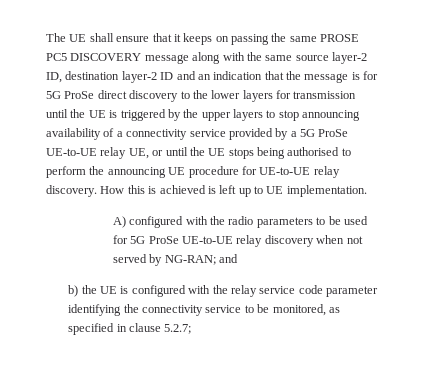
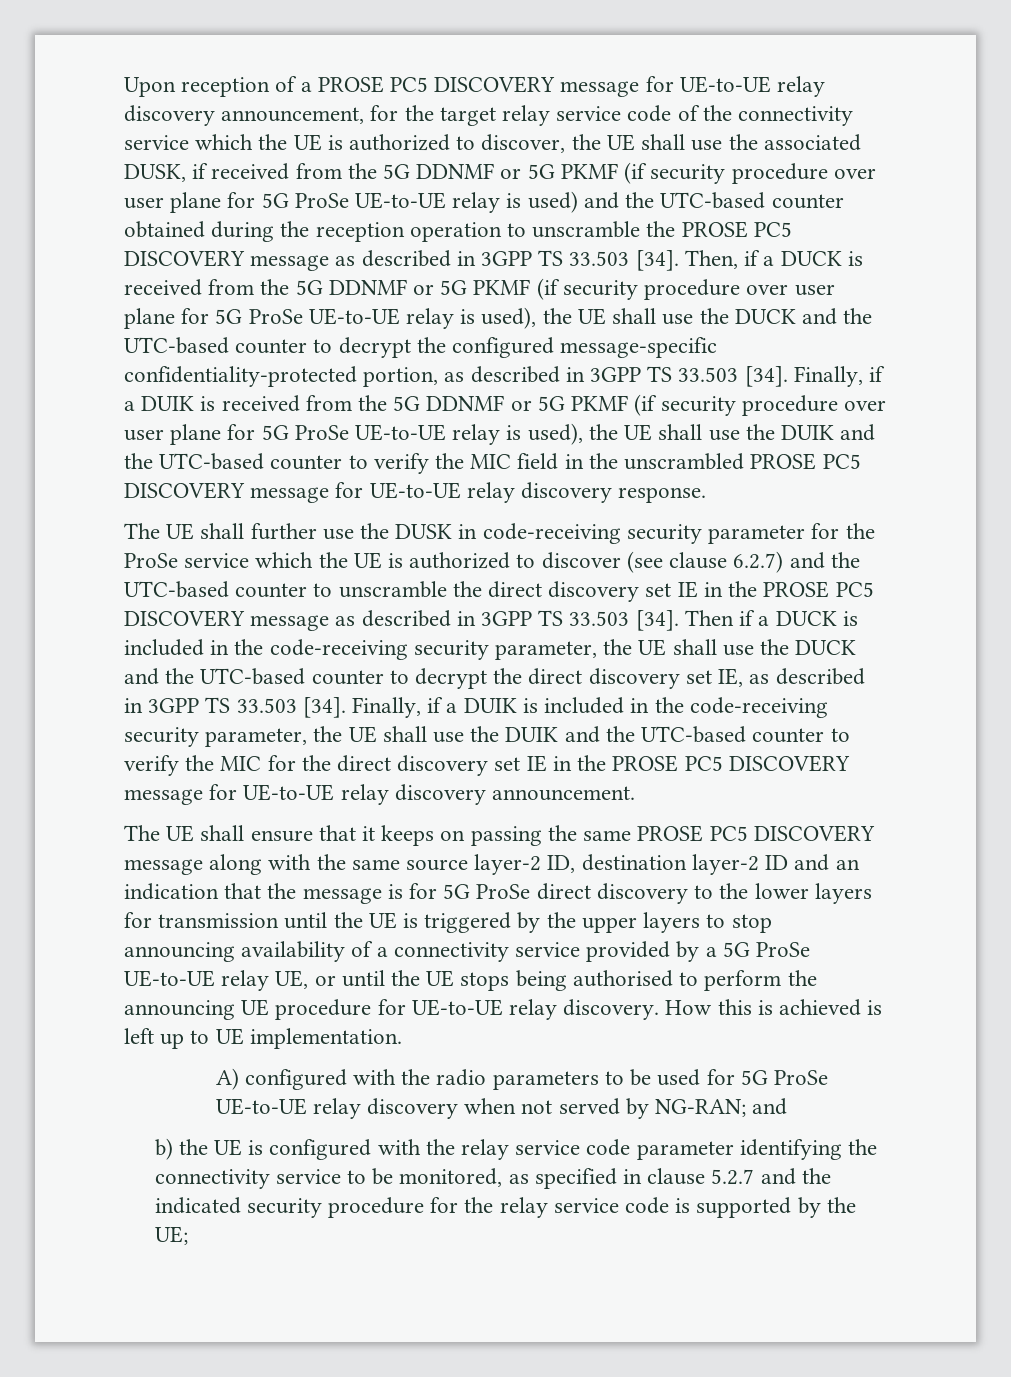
(46, 37) none -> [124,76,826,97] [124,105,854,126] [124,134,861,153] [124,162,876,184] [124,191,844,213] [124,221,792,242] [124,250,863,271] [124,278,835,300] [124,307,873,329] [124,337,718,358] [124,366,886,387] [124,394,886,416] [124,423,876,445] [124,453,861,474] [124,482,707,503] [124,523,875,544] [124,551,860,573] [124,581,874,602] [124,610,858,631] [124,639,857,660] [124,668,865,689] [124,697,828,718] [124,726,850,747] [124,755,850,776] [124,784,636,805] Upon reception of a PROSE PC5 DISCOVERY message for UE-to-UE relay discovery announcement, for the target relay service code of the connectivity service which the UE is authorized to discover, the UE shall use the associated DUSK, if received from the 5G DDNMF or 5G PKMF (if security procedure over user plane for 5G ProSe UE-to-UE relay is used) and the UTC-based counter obtained during the reception operation to unscramble the PROSE PC5 DISCOVERY message as described in 3GPP TS 33.503 [34]. Then, if a DUCK is received from the 5G DDNMF or 5G PKMF (if security procedure over user plane for 5G ProSe UE-to-UE relay is used), the UE shall use the DUCK and the UTC-based counter to decrypt the configured message-specific confidentiality-protected portion, as described in 3GPP TS 33.503 [34]. Finally, if a DUIK is received from the 5G DDNMF or 5G PKMF (if security procedure over user plane for 5G ProSe UE-to-UE relay is used), the UE shall use the DUIK and the UTC-based counter to verify the MIC field in the unscrambled PROSE PC5 DISCOVERY message for UE-to-UE relay discovery response. // The UE shall further use the DUSK in code-receiving security parameter for the ProSe service which the UE is authorized to discover (see clause 6.2.7) and the UTC-based counter to unscramble the direct discovery set IE in the PROSE PC5 DISCOVERY message as described in 3GPP TS 33.503 [34]. Then if a DUCK is included in the code-receiving security parameter, the UE shall use the DUCK and the UTC-based counter to decrypt the direct discovery set IE, as described in 3GPP TS 33.503 [34]. Finally, if a DUIK is included in the code-receiving security parameter, the UE shall use the DUIK and the UTC-based counter to verify the MIC for the direct discovery set IE in the PROSE PC5 DISCOVERY message for UE-to-UE relay discovery announcement. //
[164,324,192,334] 5.2.7; -> [711,1168,831,1185] [154,1197,856,1218] [154,1226,188,1245] 5.2.7 and the indicated security procedure for the relay service code is supported by the UE;

